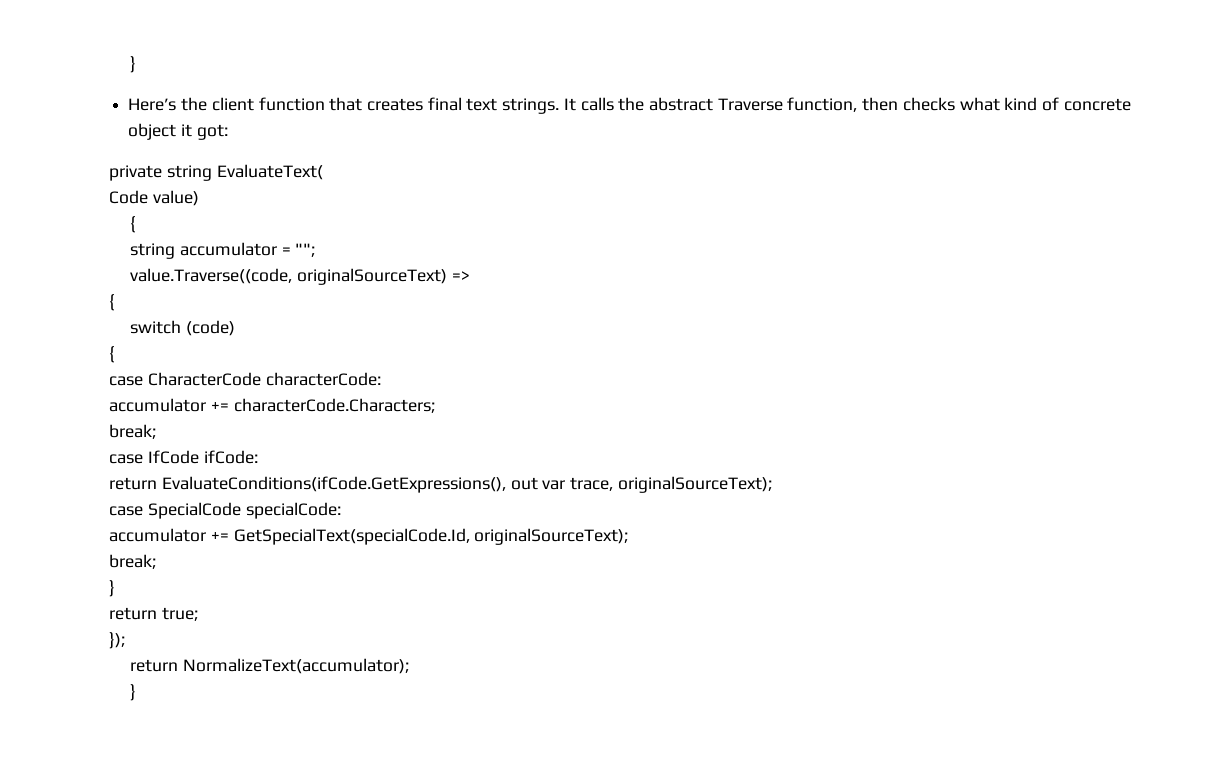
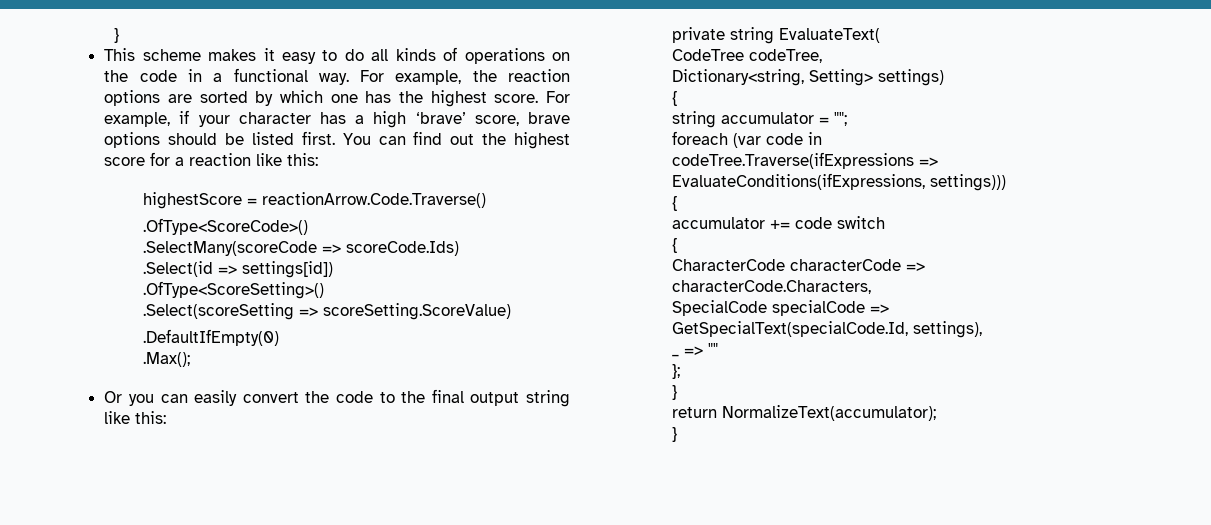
[130,56,137,73] [128,97,1131,114] [128,123,228,140] [109,164,323,181] [109,190,199,206] } // Here’s the client function that creates final text strings. It calls the abstract Traverse function, then checks what kind of concrete object it got: // private string EvaluateText( // Code value) -> [114,28,120,43] [104,47,570,64] [104,68,570,85] [104,90,570,107] [104,110,571,128] [104,131,570,149] [104,152,319,166] [142,192,486,209] [142,218,308,235] [142,241,459,256] [142,261,333,278] [142,281,324,299] [142,303,511,320] [142,329,279,346] [142,352,190,367] [104,389,570,407] [104,411,167,424] [672,27,881,44] [672,49,823,63] [672,69,945,86] } // This scheme makes it easy to do all kinds of operations on the code in a functional way. For example, the reaction options are sorted by which one has the highest score. For example, if your character has a high ‘brave’ score, brave options should be listed first. You can find out the highest score for a reaction like this: // highestScore = reactionArrow.Code.Traverse() // .OfType<ScoreCode>() // .SelectMany(scoreCode => scoreCode.Ids) // .Select(id => settings[id]) // .OfType<ScoreSetting>() // .Select(scoreSetting => scoreSetting.ScoreValue) // .DefaultIfEmpty(0) // .Max(); // Or you can easily convert the code to the final output string like this: // private string EvaluateText( // CodeTree codeTree, // Dictionary<string, Setting> settings)
[130,268,470,285] [109,294,116,311] value.Traverse((code, originalSourceText) => // { // -> [672,131,823,148] [672,152,939,169] [672,173,1007,191] [672,196,678,211] [672,217,833,229] foreach (var code in // codeTree.Traverse(ifExpressions => EvaluateConditions(ifExpressions, settings))) // { // accumulator += code
[185,320,235,336] [109,346,116,363] [109,372,381,386] [109,398,435,413] [109,424,157,439] [109,450,258,464] [109,476,772,493] [109,502,341,519] [109,528,629,545] [109,554,157,569] [109,580,116,597] [109,607,198,621] [109,632,126,649] (code) // { // case CharacterCode characterCode: // accumulator += characterCode.Characters; // break; // case IfCode ifCode: // return EvaluateConditions(ifCode.GetExpressions(), out var trace, originalSourceText); // case SpecialCode specialCode: // accumulator += GetSpecialText(specialCode.Id, originalSourceText); // break; // } // return true; // }); -> [672,238,678,253] [672,259,926,271] [672,280,872,294] [672,300,890,316] [672,321,983,338] [672,343,719,357] [672,364,681,379] [672,385,678,400] // { // CharacterCode characterCode => characterCode.Characters, // SpecialCode specialCode => GetSpecialText(specialCode.Id, settings), // _ => "" // }; // }

